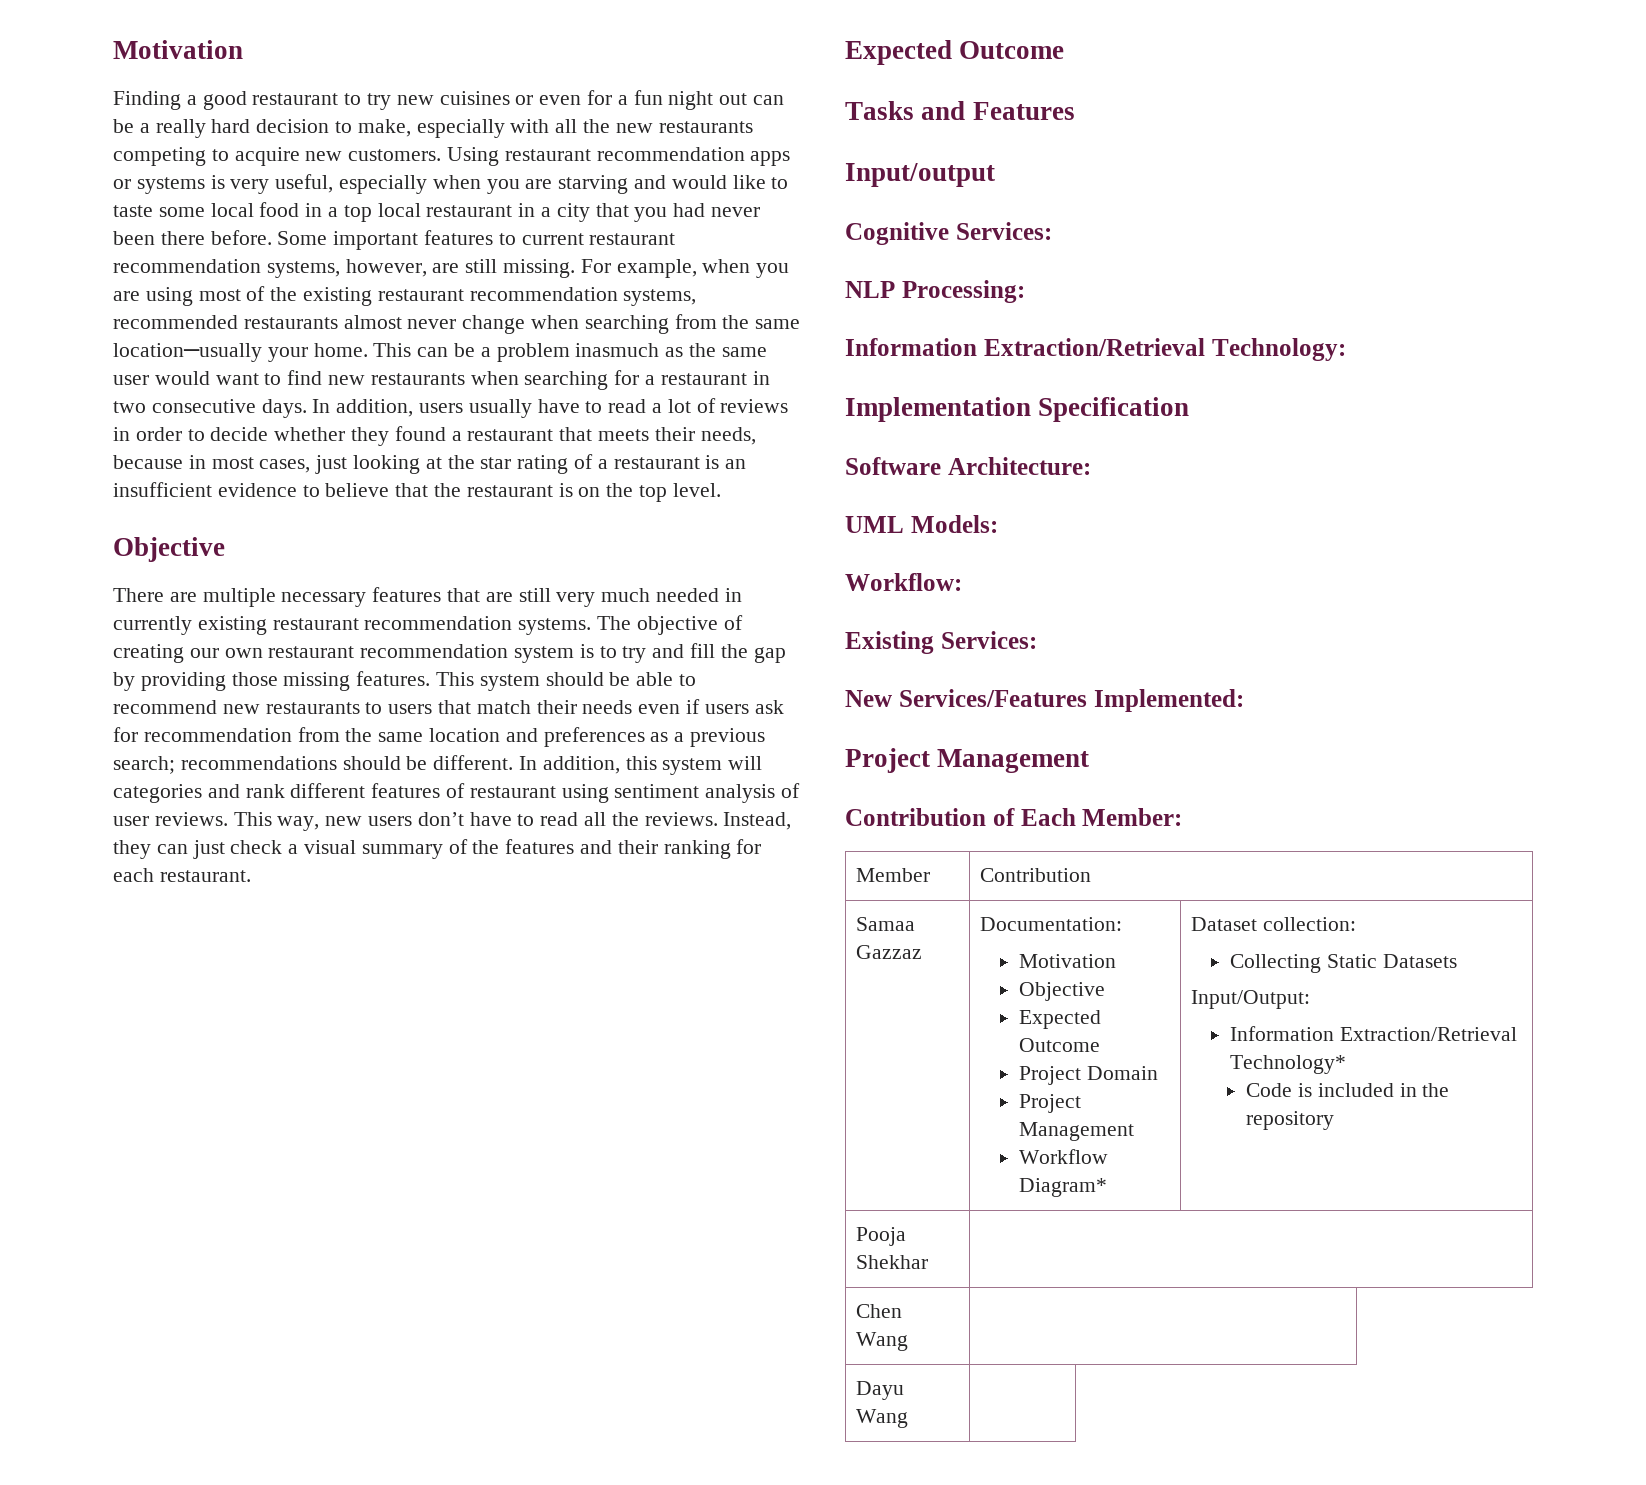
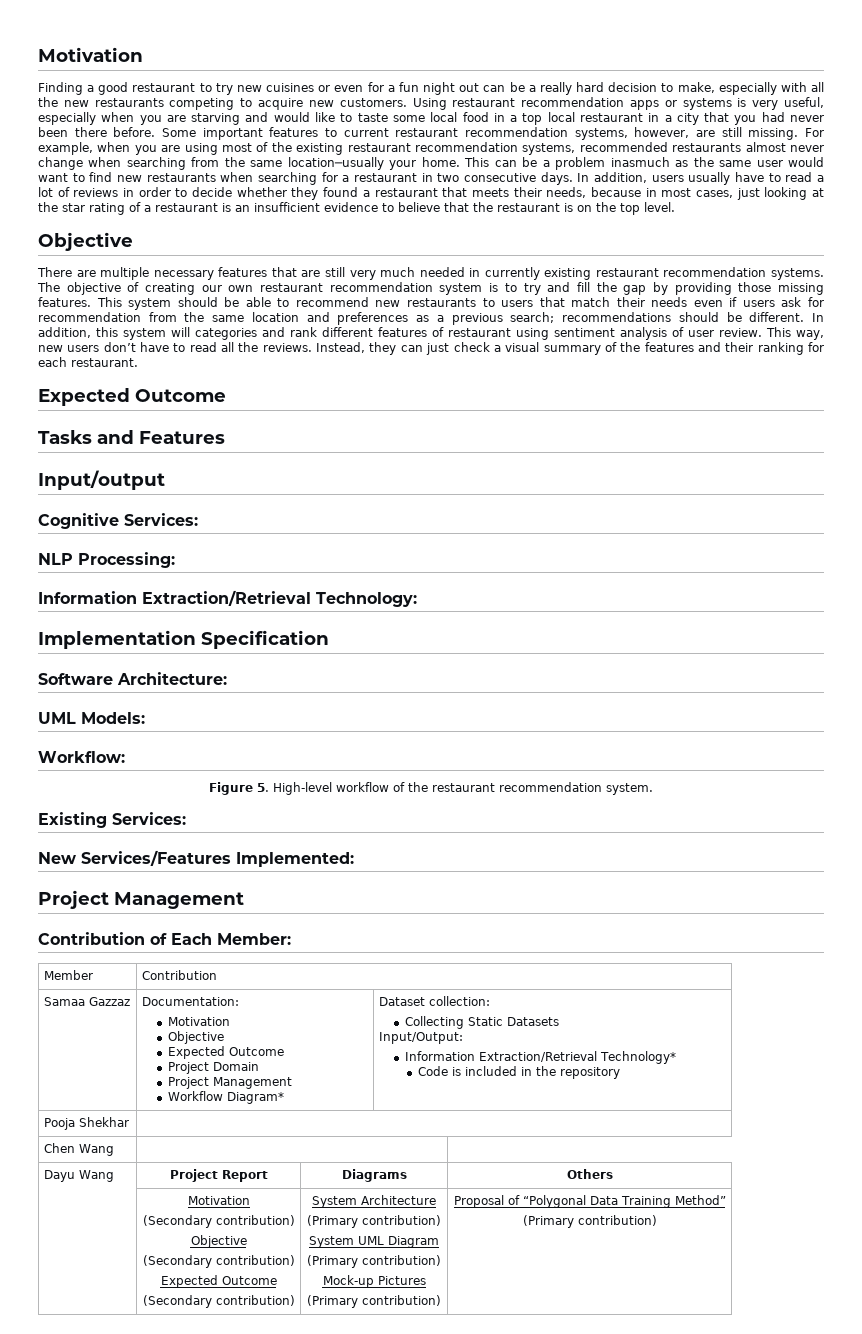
[154,812,228,826] reviews. -> [719,328,763,337] review.
(962, 582) none -> [209,782,653,795] // Figure 5. High-level workflow of the restaurant recommendation system.
(908, 1418) none -> [169,1169,268,1182] [341,1169,407,1182] [566,1169,613,1179] [187,1196,250,1205] [142,1215,295,1228] [190,1235,247,1248] [142,1255,295,1268] [160,1275,277,1288] [142,1295,295,1308] [312,1195,436,1208] [307,1215,441,1228] [309,1236,439,1248] [307,1255,441,1268] [322,1275,426,1288] [307,1295,441,1308] [453,1195,726,1208] [522,1215,657,1228] Project Report | Diagrams | Others // | Motivation // (Secondary contribution) // Objective // (Secondary contribution) // Expected Outcome // (Secondary contribution) | System Architecture // (Primary contribution) // System UML Diagram // (Primary contribution) // Mock-up Pictures // (Primary contribution) | Proposal of “Polygonal Data Training Method” // (Primary contribution)

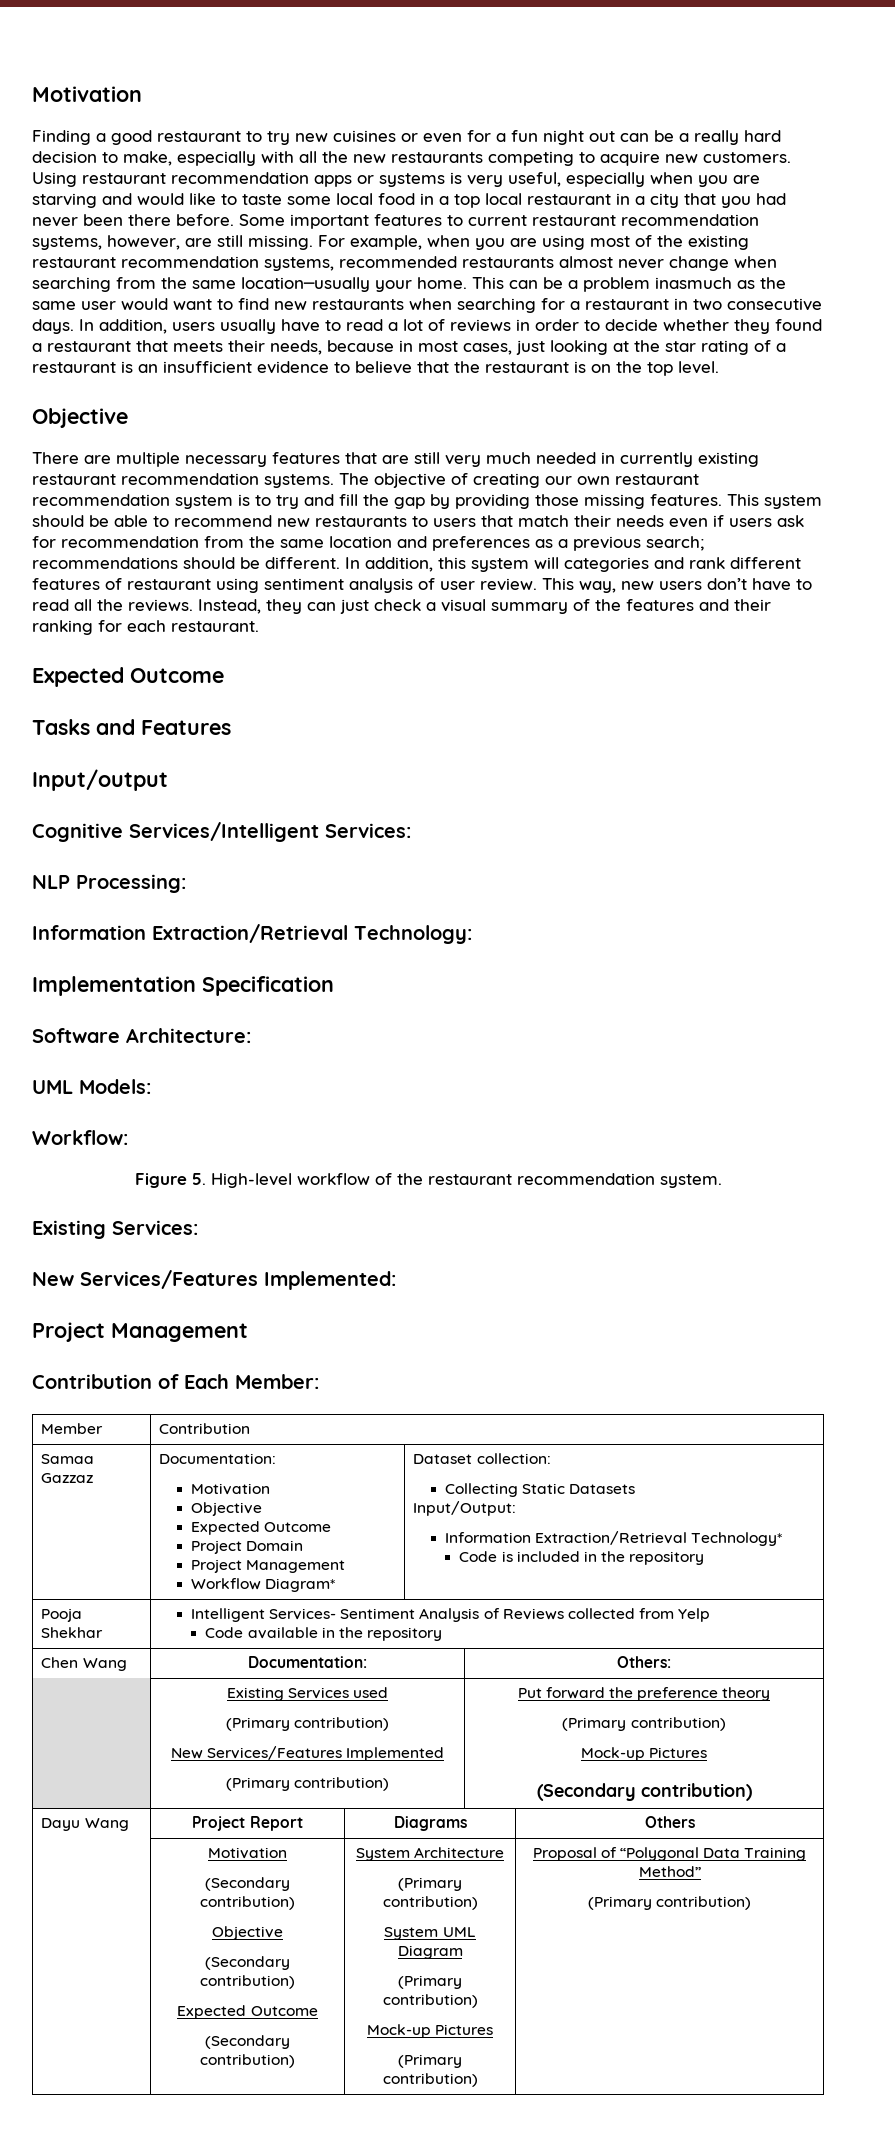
(119, 521) none -> [129,822,319,842] Services/Intelligent
[43,1143,114,1156] // Chen Wang | -> [190,1608,711,1622] [205,1627,443,1641] [41,1657,127,1671] [248,1656,367,1668] [617,1656,671,1668] [226,1687,389,1701] [225,1717,390,1731] [170,1746,445,1761] [225,1777,390,1791] [517,1687,771,1701] [562,1717,726,1731] [580,1747,708,1761] [536,1783,752,1801] Intelligent Services- Sentiment Analysis of Reviews collected from Yelp // Code available in the repository // Chen Wang | Documentation: | Others: // | Existing Services used // (Primary contribution) // New Services/Features Implemented // (Primary contribution) | Put forward the preference theory // (Primary contribution) // Mock-up Pictures // (Secondary contribution)

